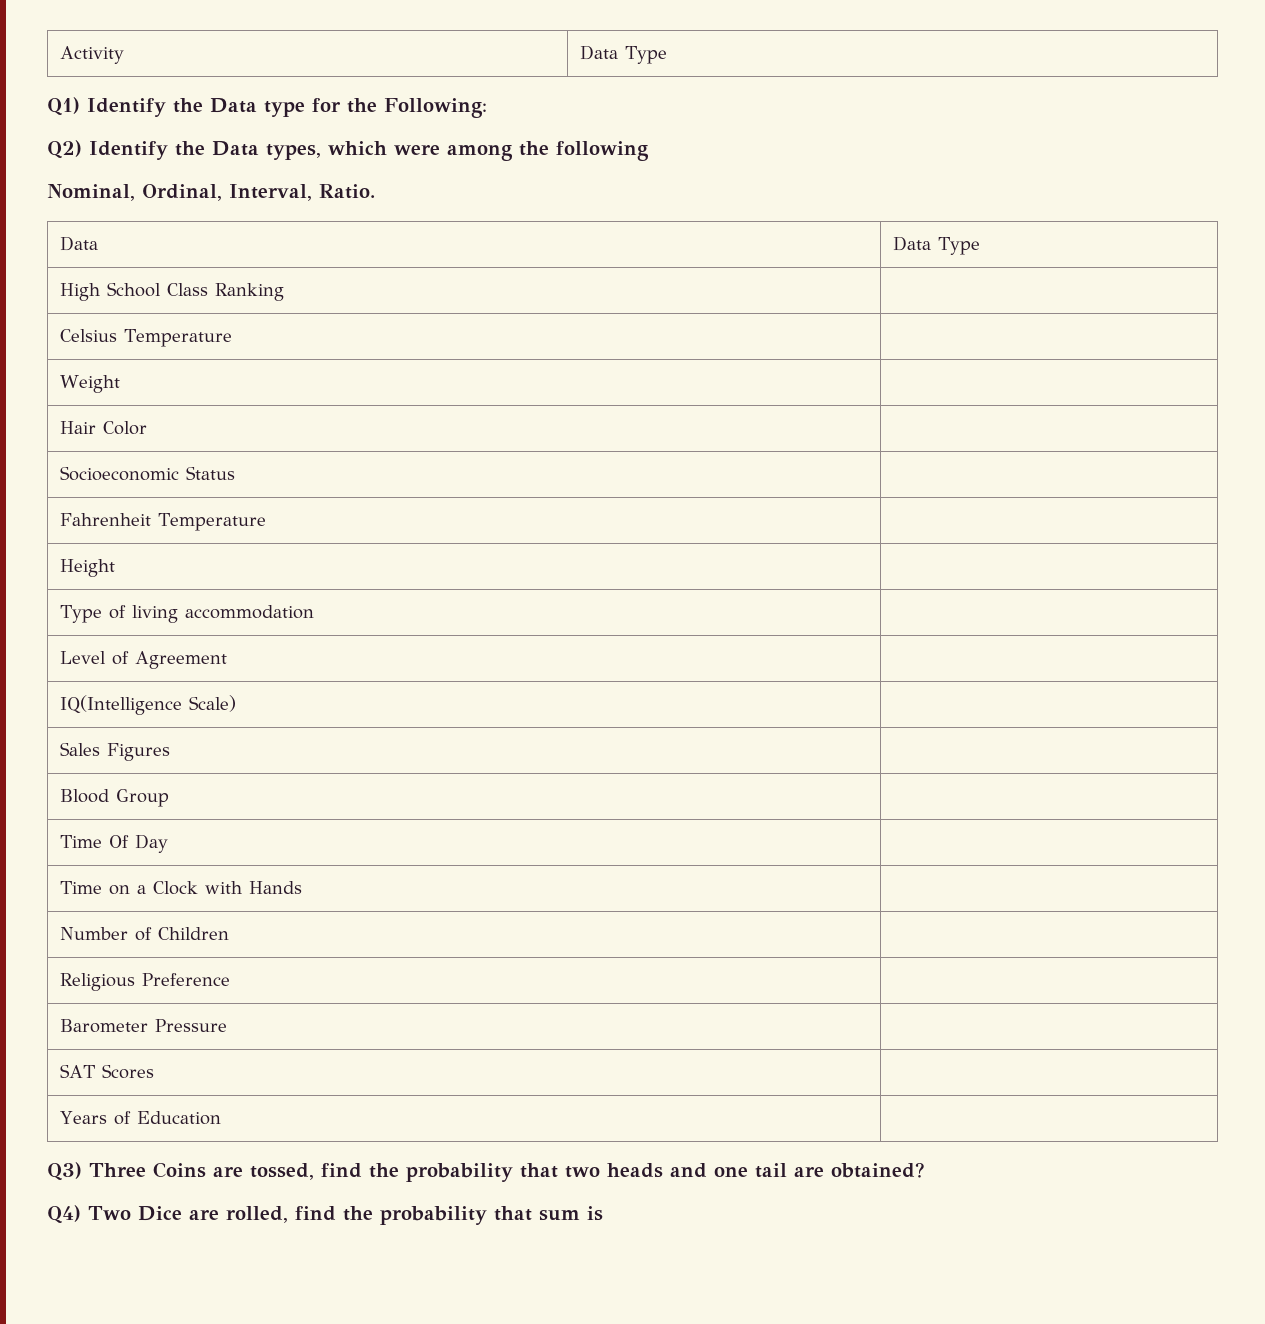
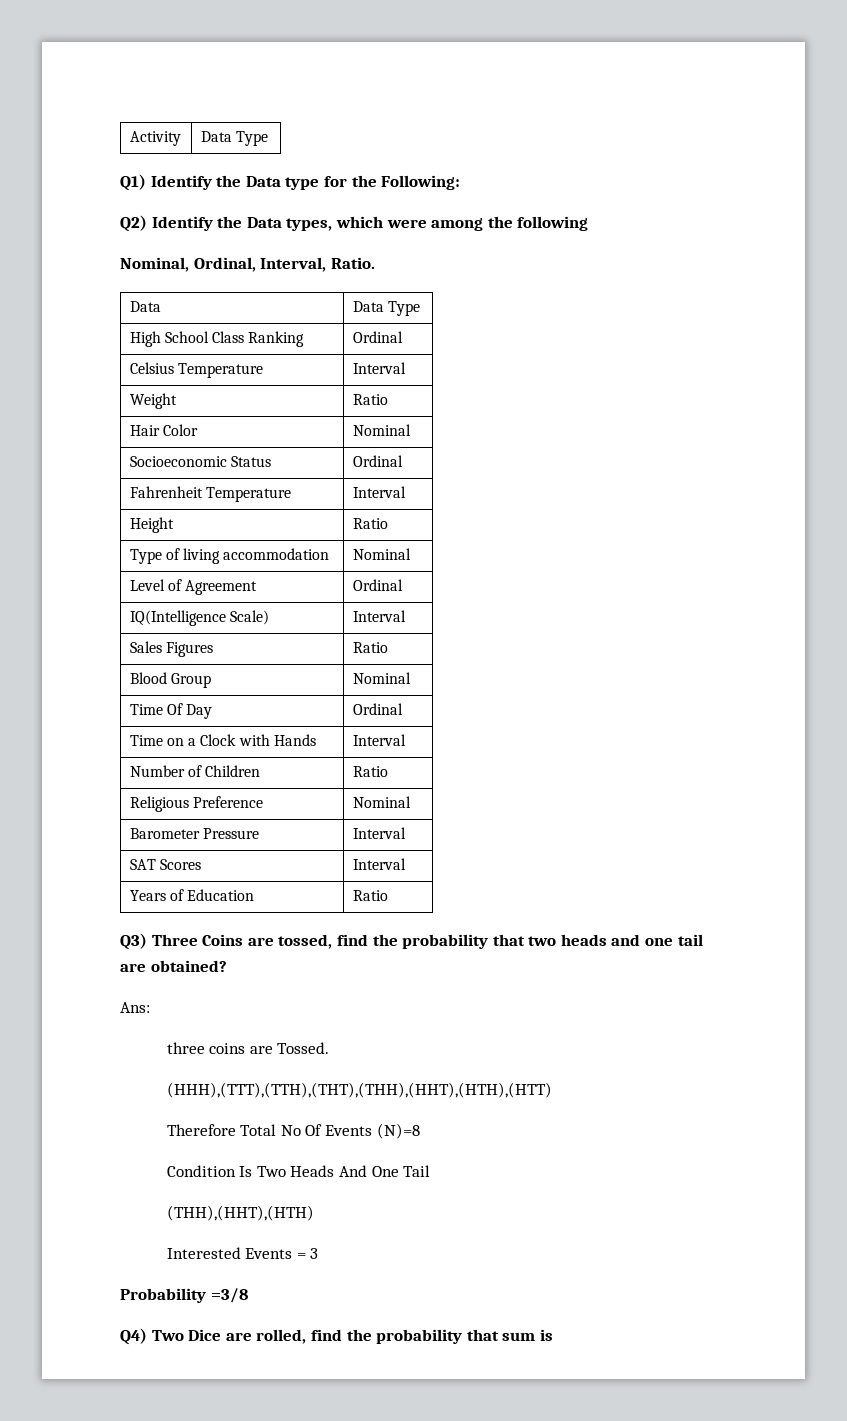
(284, 292) none -> [352,331,403,343] Ordinal
(232, 338) none -> [352,362,406,374] Interval
(120, 384) none -> [352,394,388,405] Ratio
(147, 428) none -> [352,424,411,436] Nominal
(235, 473) none -> [352,455,403,467] Ordinal
(266, 522) none -> [352,486,406,498] Interval
(115, 568) none -> [352,518,388,529] Ratio
(314, 612) none -> [352,548,411,560] Nominal
(227, 660) none -> [352,579,403,591] Ordinal
(236, 703) none -> [352,610,406,622] Interval
(170, 752) none -> [352,642,388,653] Ratio
(169, 798) none -> [352,672,411,684] Nominal
(168, 843) none -> [352,703,403,715] Ordinal
(302, 887) none -> [352,734,406,746] Interval
(229, 933) none -> [352,766,388,777] Ratio
(230, 979) none -> [352,796,411,808] Nominal
(227, 1025) none -> [352,827,406,839] Interval
(154, 1071) none -> [352,858,406,870] Interval
(221, 1118) none -> [352,890,388,901] Ratio
(925, 1170) none -> [120,1002,150,1013] [166,1042,330,1054] [166,1082,552,1098] [166,1123,420,1139] [166,1165,431,1177] [166,1205,314,1221] [166,1247,319,1259] [120,1288,248,1303] // Ans: // three coins are Tossed. // (HHH),(TTT),(TTH),(THT),(THH),(HHT),(HTH),(HTT) // Therefore Total No Of Events (N)=8 // Condition Is Two Heads And One Tail // (THH),(HHT),(HTH) // Interested Events = 3 // Probability =3/8

